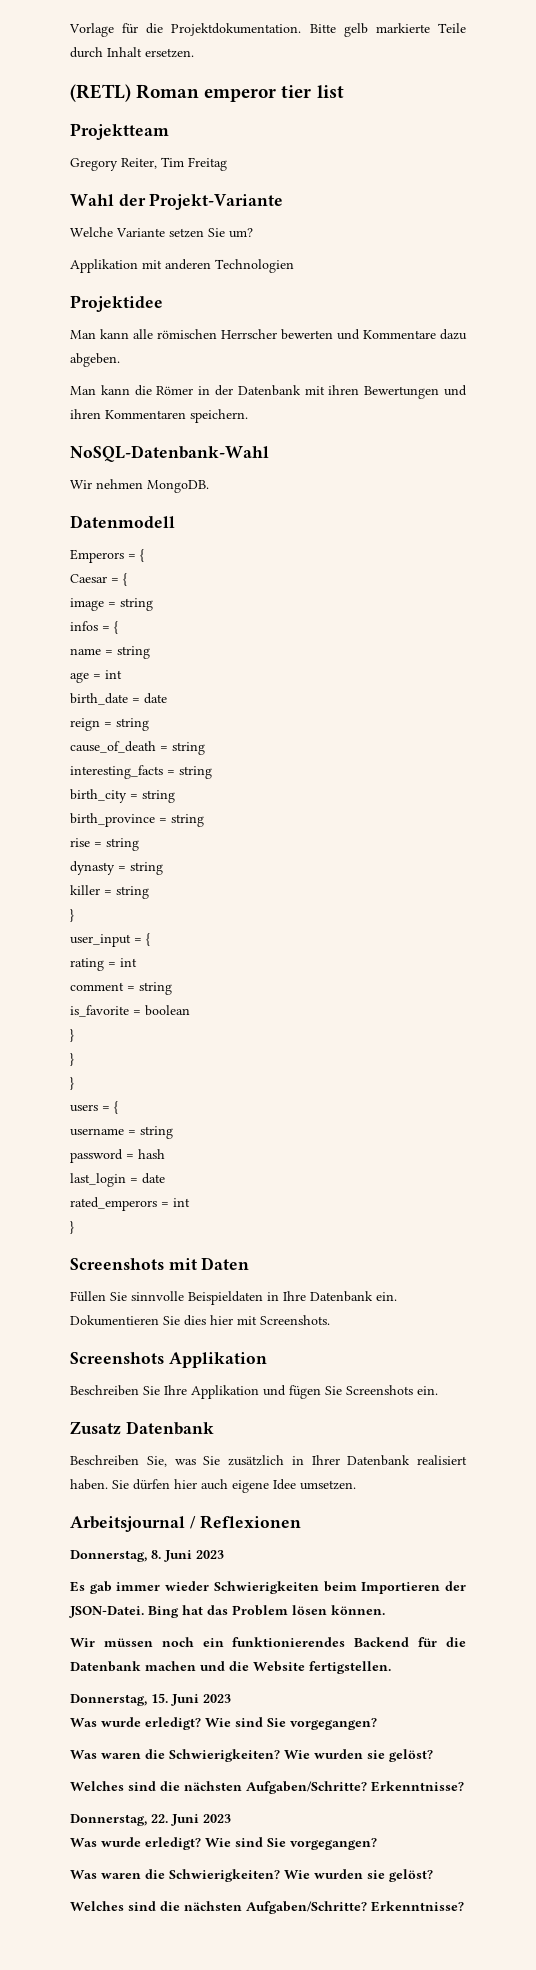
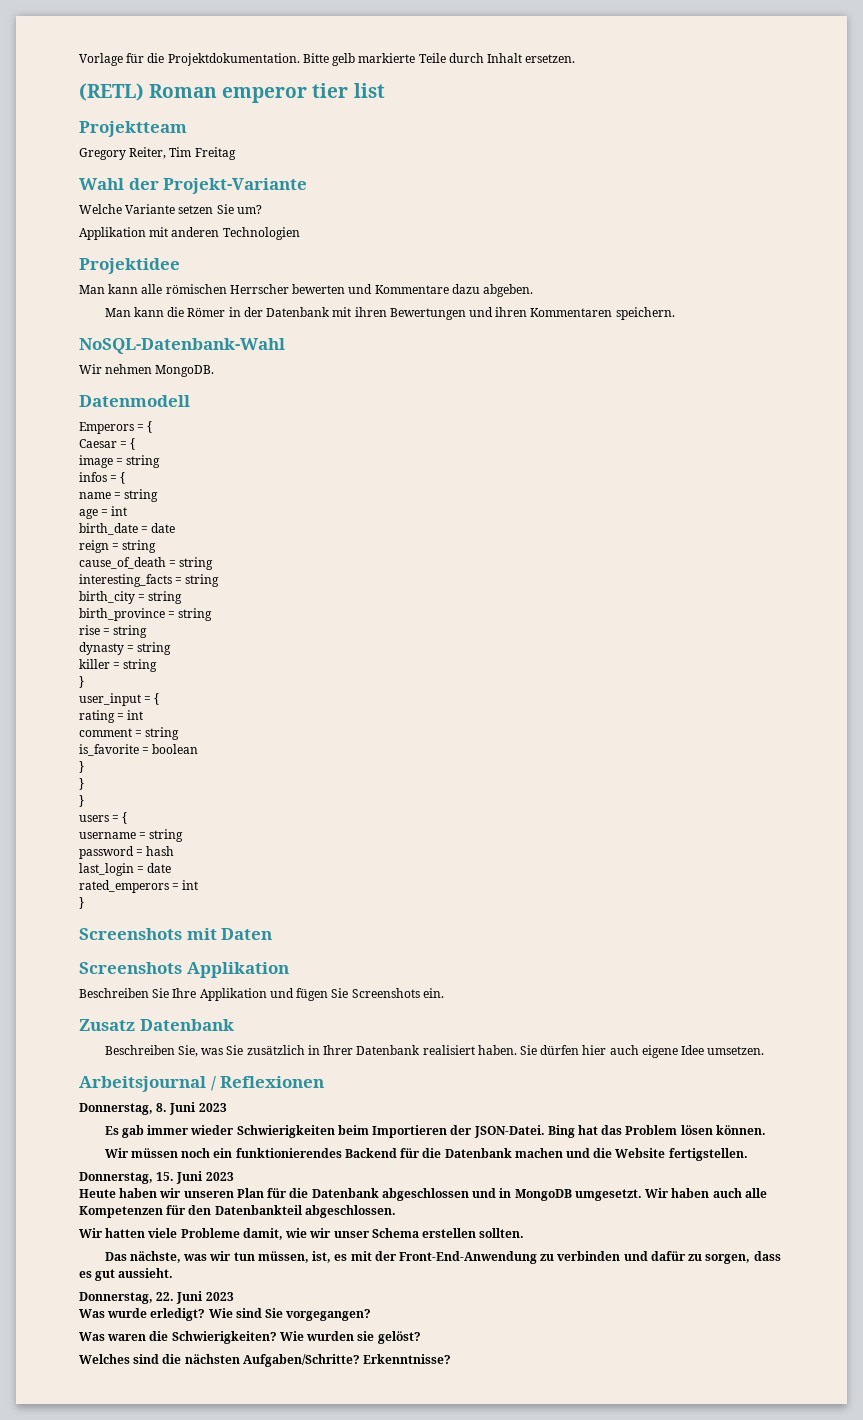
[70,1291,397,1305] [70,1315,330,1326] // Füllen Sie sinnvolle Beispieldaten in Ihre Datenbank ein. Dokumentieren Sie dies hier mit Screenshots. -> (273, 934) none
[70,1717,377,1730] [70,1749,433,1762] [70,1781,464,1794] Was wurde erledigt? Wie sind Sie vorgegangen? // Was waren die Schwierigkeiten? Wie wurden sie gelöst? // Welches sind die nächsten Aufgaben/Schritte? Erkenntnisse? -> [79,1188,767,1201] [79,1205,396,1218] [79,1228,525,1240] [104,1251,781,1264] [79,1268,174,1281] Heute haben wir unseren Plan für die Datenbank abgeschlossen und in MongoDB umgesetzt. Wir haben auch alle Kompetenzen für den Datenbankteil abgeschlossen. // Wir hatten viele Probleme damit, wie wir unser Schema erstellen sollten. // Das nächste, was wir tun müssen, ist, es mit der Front-End-Anwendung zu verbinden und dafür zu sorgen, dass es gut aussieht.

